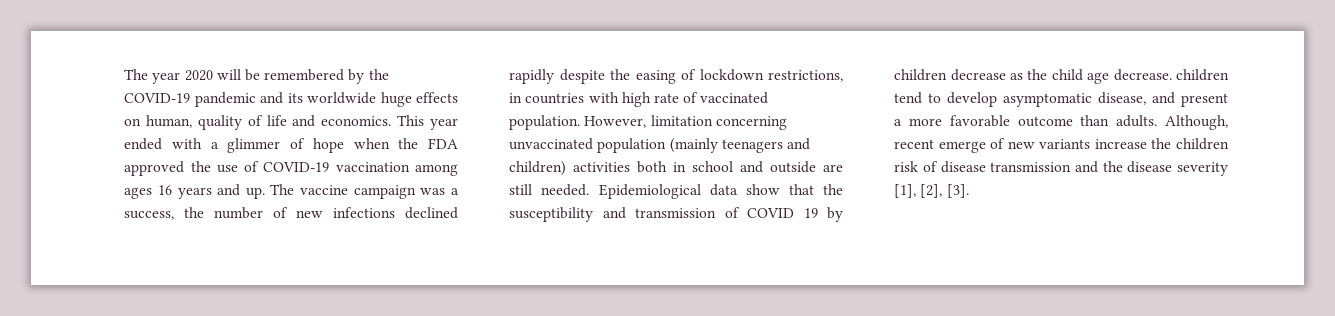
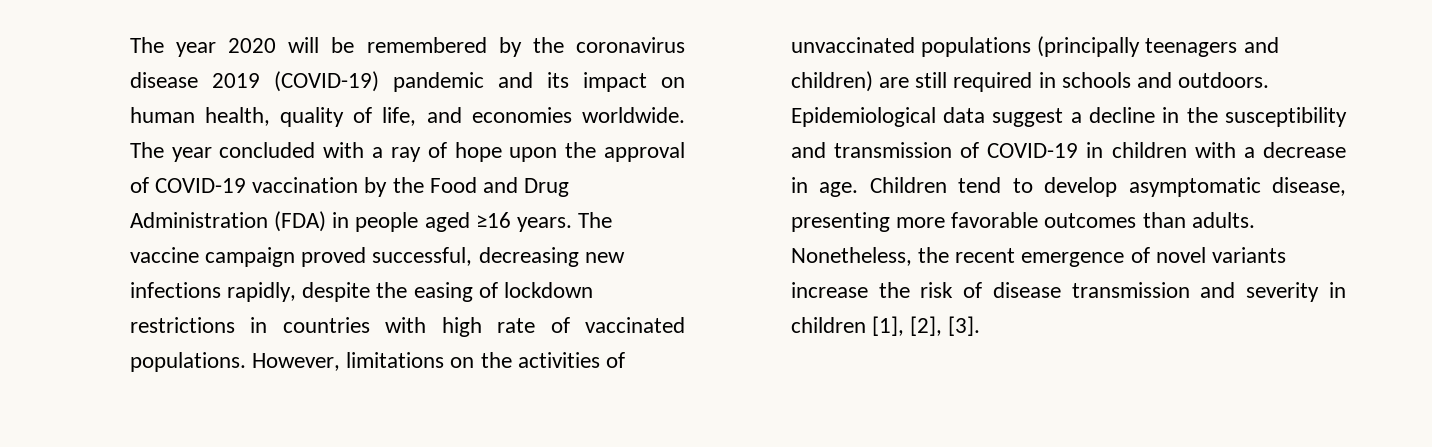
[124,92,458,107] [124,115,458,130] [124,138,281,153] COVID-19 pandemic and its worldwide huge effects on human, quality of life and economics. This year ended with a glimmer -> [576,37,685,53] [129,71,685,92] [129,107,685,127] [129,142,421,162] coronavirus disease 2019 (COVID-19) pandemic and its impact on human health, quality of life, and economies worldwide. The year concluded with a ray
[353,138,458,149] [124,161,458,176] [124,184,459,199] [124,207,458,220] [509,69,555,84] when the FDA approved the use of COVID-19 vaccination among ages 16 years and up. The vaccine campaign was a success, the number of new infections declined rapidly -> [509,142,685,162] [129,177,570,197] [129,211,613,232] [129,247,625,267] [129,282,296,302] upon the approval of COVID-19 vaccination by the Food and Drug Administration (FDA) in people aged ≥16 years. The vaccine campaign proved successful, decreasing new infections rapidly,
[768,70,843,82] restrictions, -> [129,317,235,333] restrictions
[509,115,787,130] [509,138,811,153] [509,161,843,176] [509,184,814,199] population. However, limitation concerning unvaccinated population (mainly teenagers and children) activities both in school and outside are still needed. Epidemiological data show that -> [129,352,626,372] [790,36,1279,57] [790,71,1270,92] [790,107,1180,127] populations. However, limitations on the activities of unvaccinated populations (principally teenagers and children) are still required in schools and outdoors. Epidemiological data suggest a decline in
[747,207,843,222] [894,69,1229,84] COVID 19 by children decrease as the child age decrease. children -> [987,142,1346,158] [790,177,947,197] COVID-19 in children with a decrease in age. Children
[1152,92,1228,107] [894,119,903,126] and present a -> [790,212,890,232] presenting
[1017,116,1073,127] outcome -> [1044,213,1137,228] outcomes
[1165,115,1228,130] [894,138,1035,153] Although, recent emerge of new -> [790,247,1206,267] Nonetheless, the recent emergence of novel
[1176,138,1229,150] children -> (910, 290) none
[1102,161,1228,176] the disease severity -> [1246,282,1346,302] [790,317,866,333] severity in children

